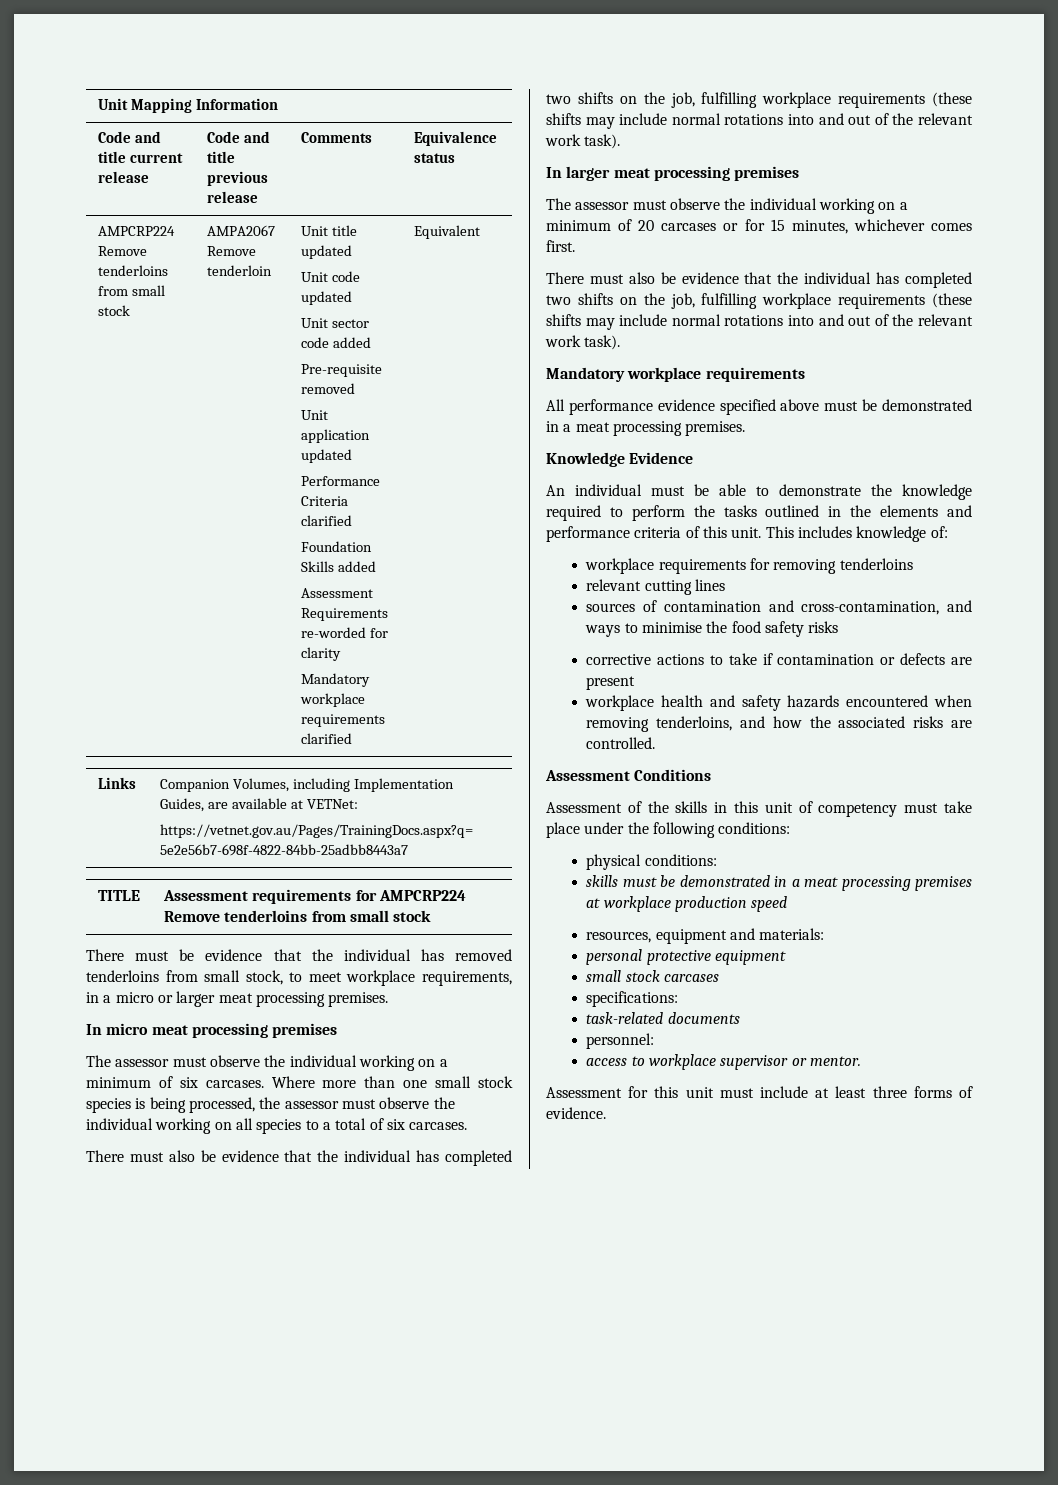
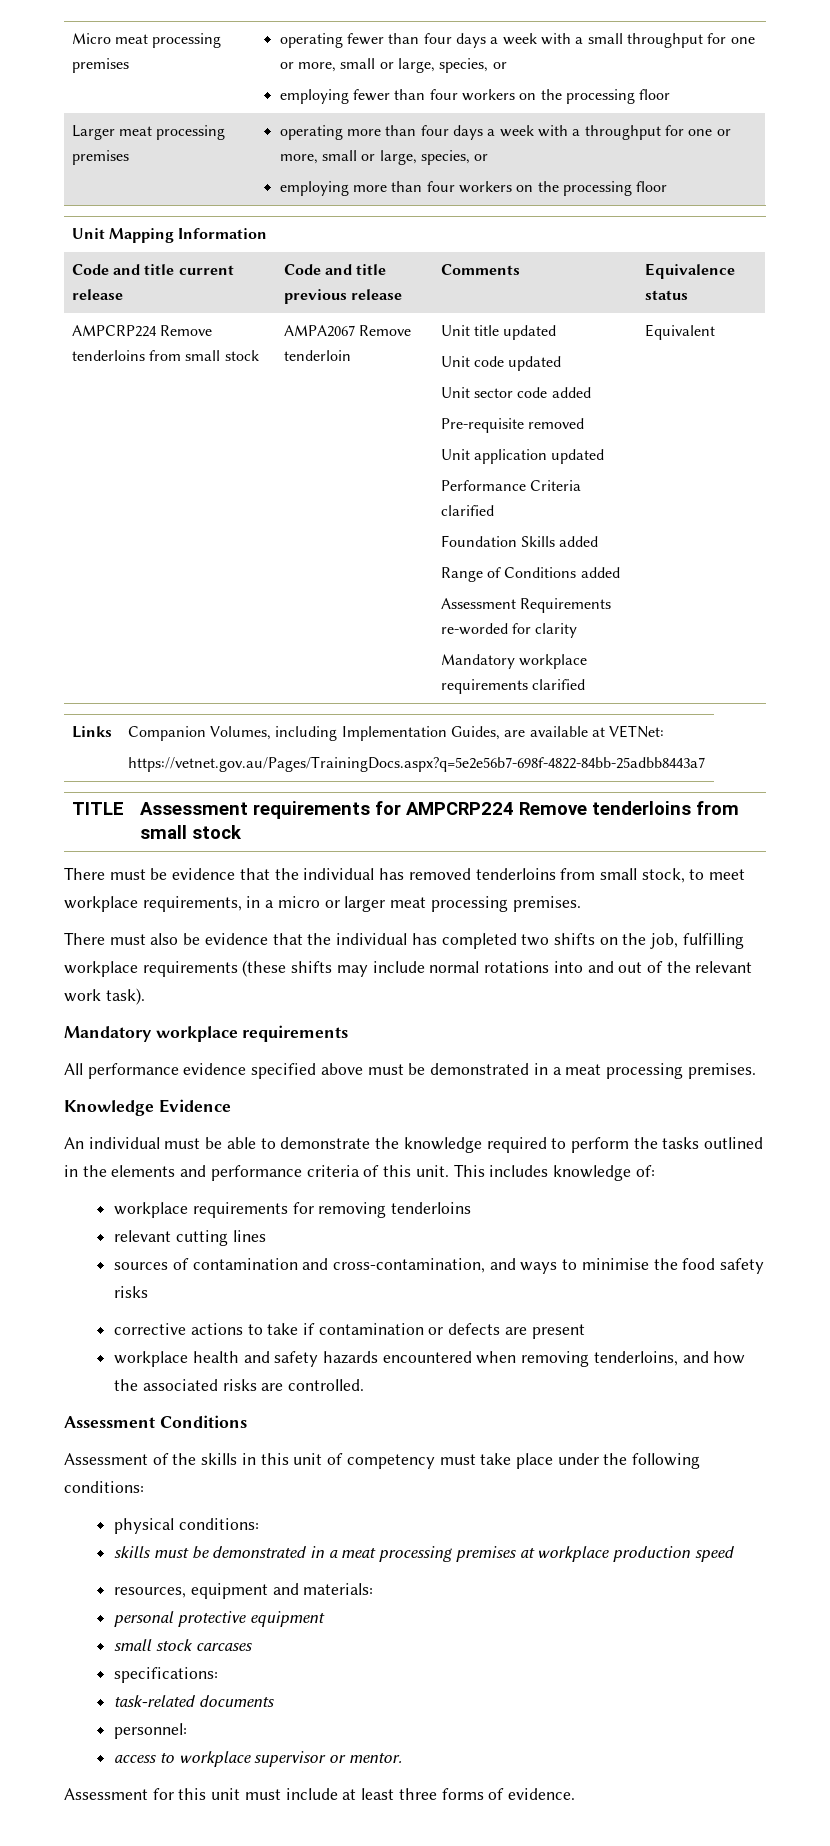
(97, 104) none -> [71,33,222,48] [71,58,129,73] [279,33,755,48] [279,58,507,73] [279,89,671,104] [71,125,226,140] [71,150,129,165] [279,125,731,140] [279,150,489,165] [279,181,668,196] Micro meat processing premises | operating fewer than four days a week with a small throughput for one or more, small or large, species, or // employing fewer than four workers on the processing floor // Larger meat processing premises | operating more than four days a week with a throughput for one or more, small or large, species, or // employing more than four workers on the processing floor //
(376, 566) none -> [440,567,620,582] // Range of Conditions added
[86,1023,338,1038] [86,1055,448,1071] [86,1076,514,1088] [86,1097,455,1113] [86,1118,468,1134] [86,1150,512,1166] [546,92,972,108] [546,113,974,129] [545,134,621,149] [546,166,800,181] [546,198,908,214] [546,219,972,234] [546,240,575,252] // In micro meat processing premises // The assessor must observe the individual working on a minimum of six carcases. Where more than one small stock species is being processed, the assessor must observe the individual working on all species to a total of six carcases. // There must also be evidence that the individual has completed two shifts on the job, fulfilling workplace requirements (these shifts may include normal rotations into and out of the relevant work task). // In larger meat processing premises // The assessor must observe the individual working on a minimum of 20 carcases or for 15 minutes, whichever comes first. -> (581, 904) none

